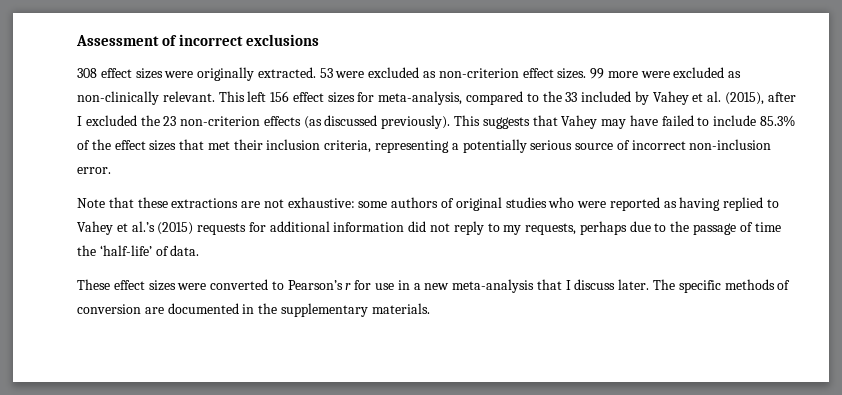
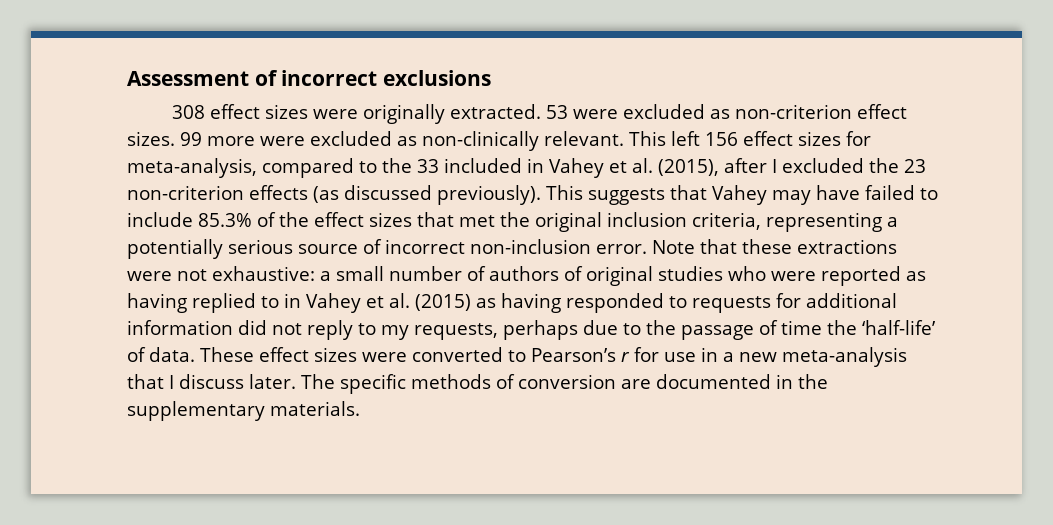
[634,91,649,105] by -> [527,158,544,173] in
[233,139,263,150] their -> [500,212,602,232] the original
(111, 170) // -> (647, 249) none
[241,201,261,208] are -> [127,271,172,281] were
[358,201,388,208] some -> [320,266,486,281] a small number of
[77,221,194,235] Vahey et al.’s (2015) -> [284,293,687,313] in Vahey et al. (2015) as having responded to
(200, 250) // -> (195, 354) none

